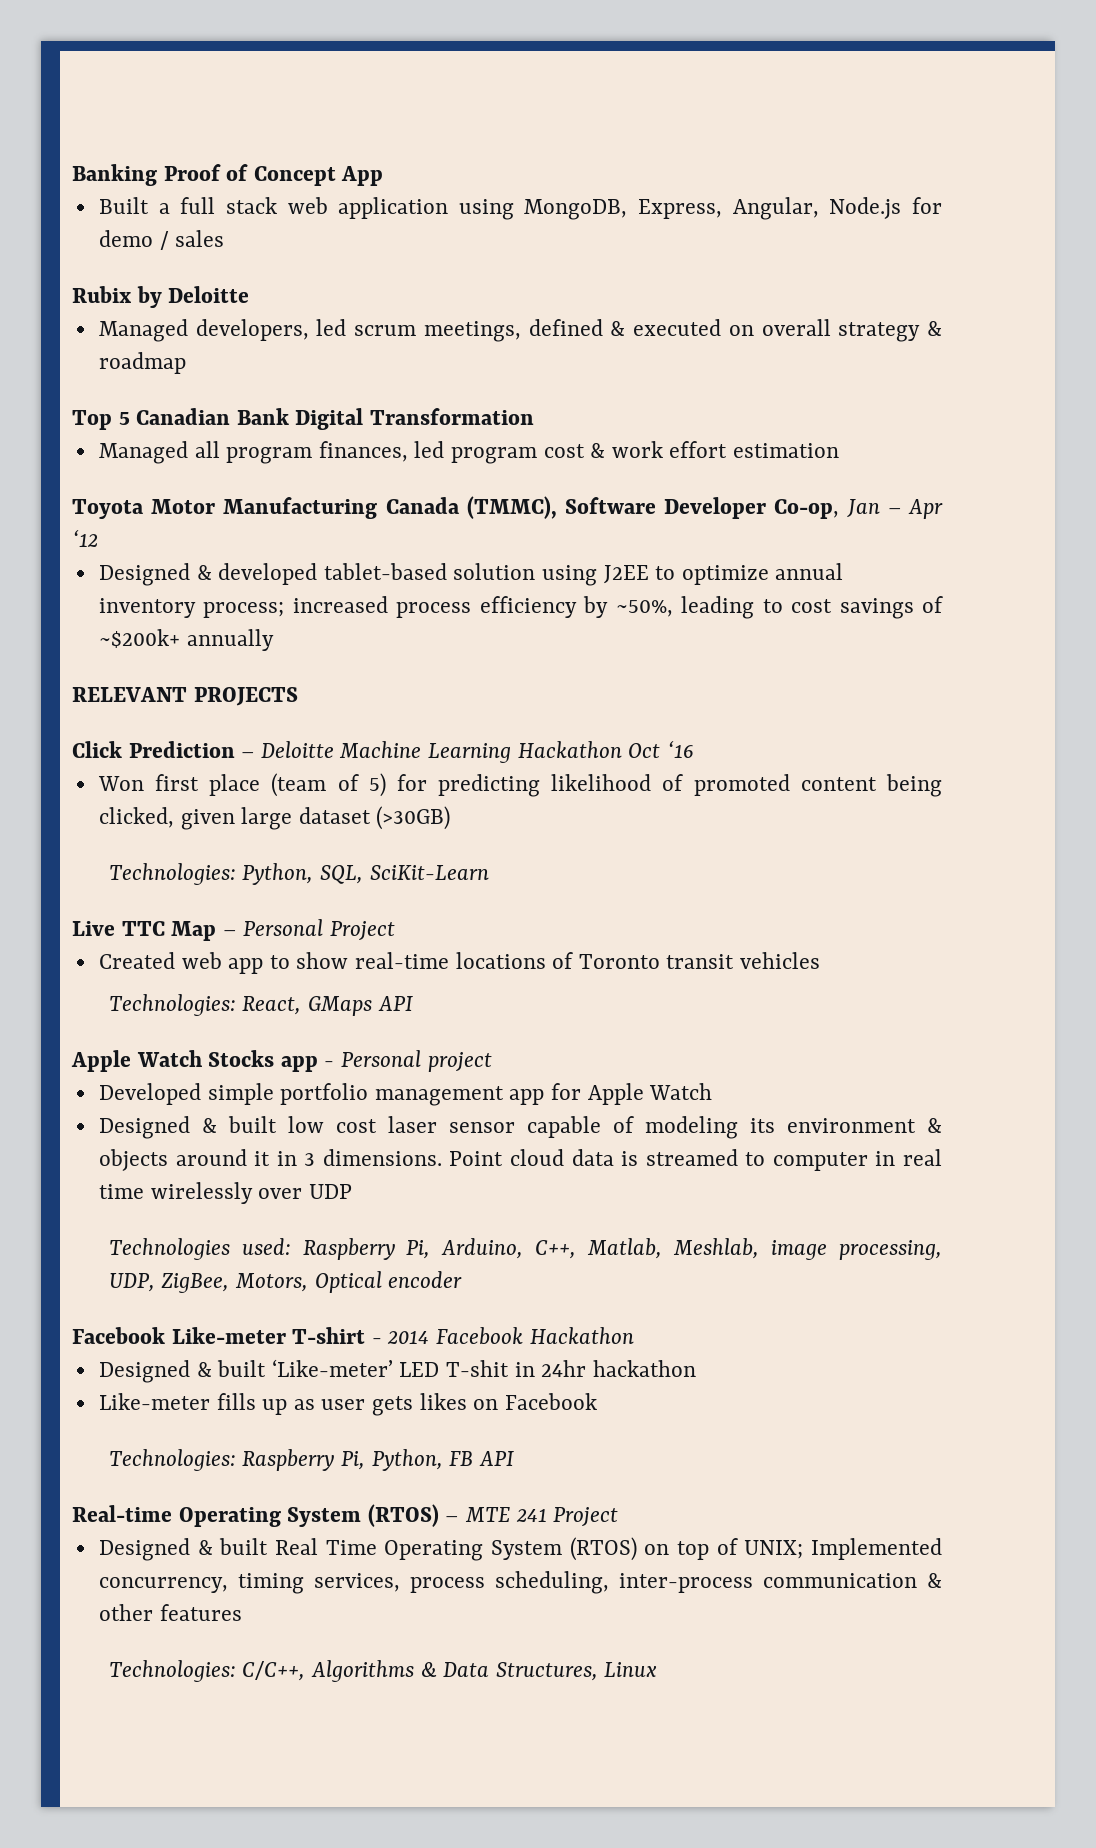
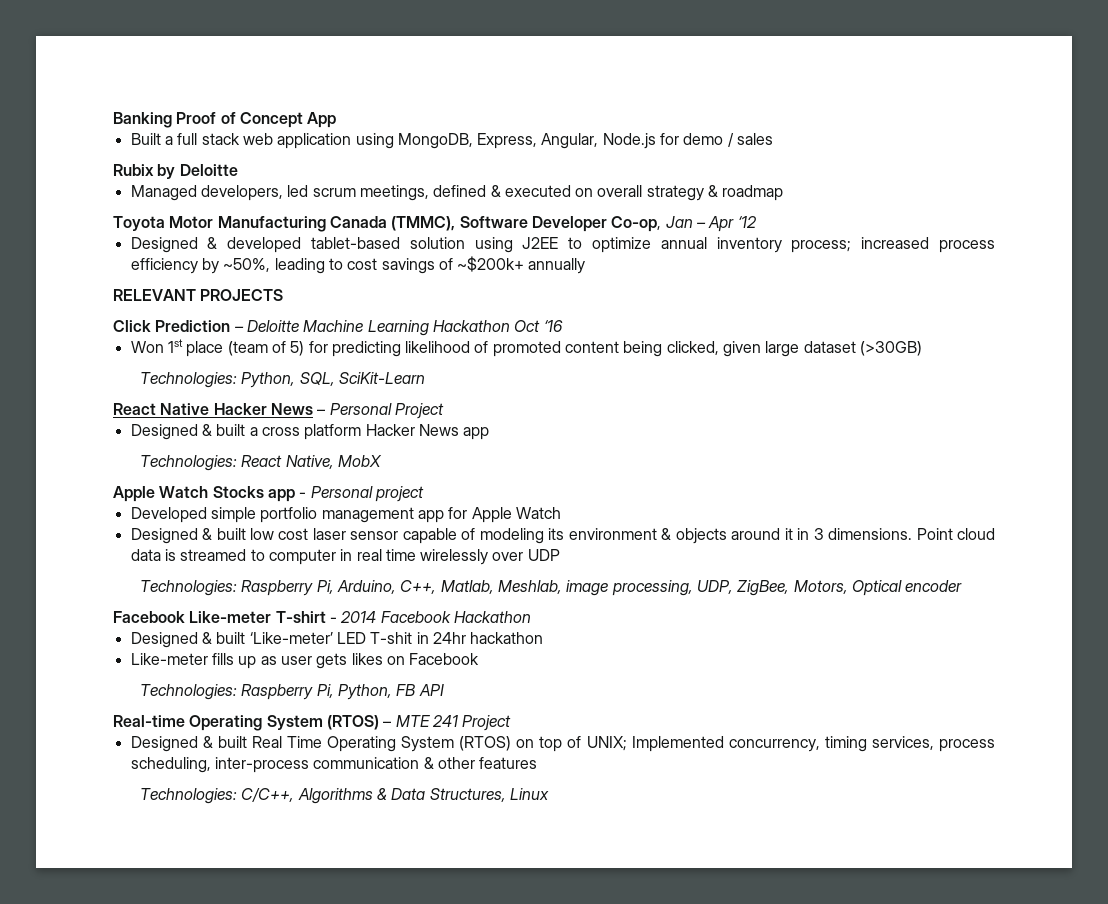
[72,408,535,430] [98,441,840,464] // Top 5 Canadian Bank Digital Transformation // Managed all program finances, led program cost & work effort estimation -> (784, 193) none
[155,774,200,791] first -> [167,339,183,353] 1st
[72,921,217,941] Live TTC Map -> [113,403,313,415] React Native Hacker News
[98,952,821,974] [108,994,413,1016] Created web app to show real-time locations of Toronto transit vehicles // Technologies: React, GMaps API -> [130,424,490,440] [140,455,382,471] Designed & built a cross platform Hacker News app // Technologies: React Native, MobX
[108,1238,291,1260] Technologies used: -> [140,580,238,596] Technologies:

